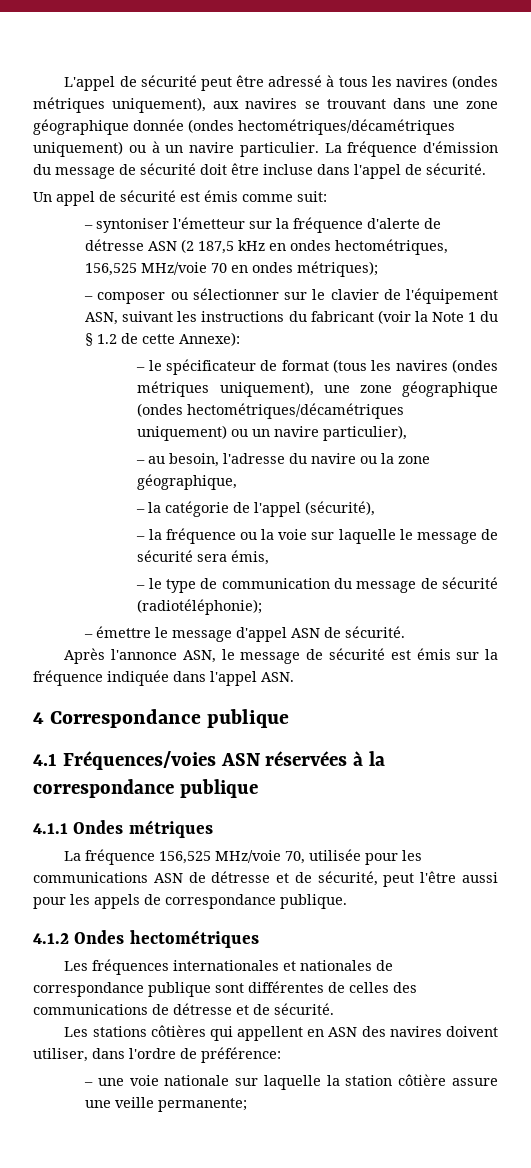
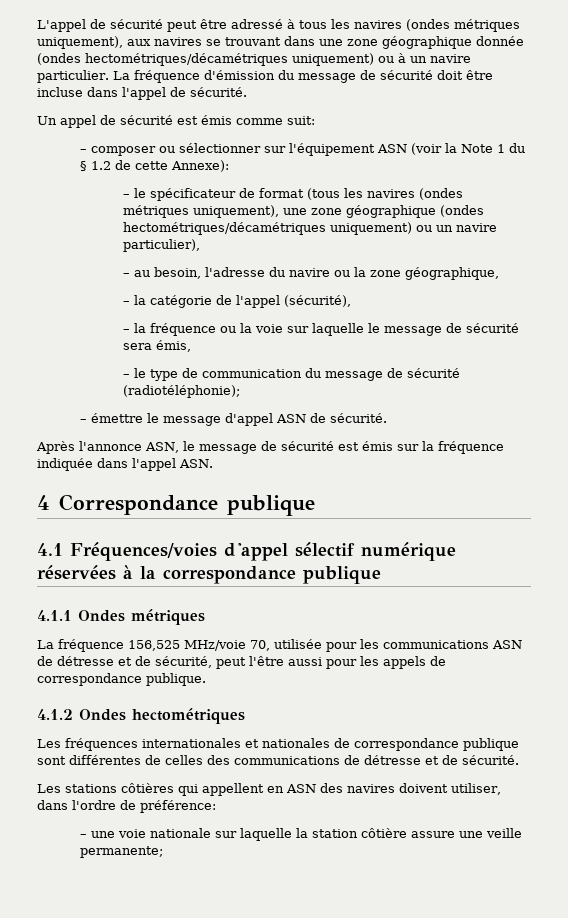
[84,217,442,233] [85,239,449,255] [85,261,379,277] // – syntoniser l'émetteur sur la fréquence d'alerte de détresse ASN (2 187,5 kHz en ondes hectométriques, 156,525 MHz/voie 70 en ondes métriques); -> (315, 120) none
[312,288,498,304] [85,311,374,325] le clavier de l'équipement ASN, suivant les instructions du fabricant -> [288,143,407,156] l'équipement ASN
[220,753,260,766] ASN -> [224,542,456,561] d'appel sélectif numérique

